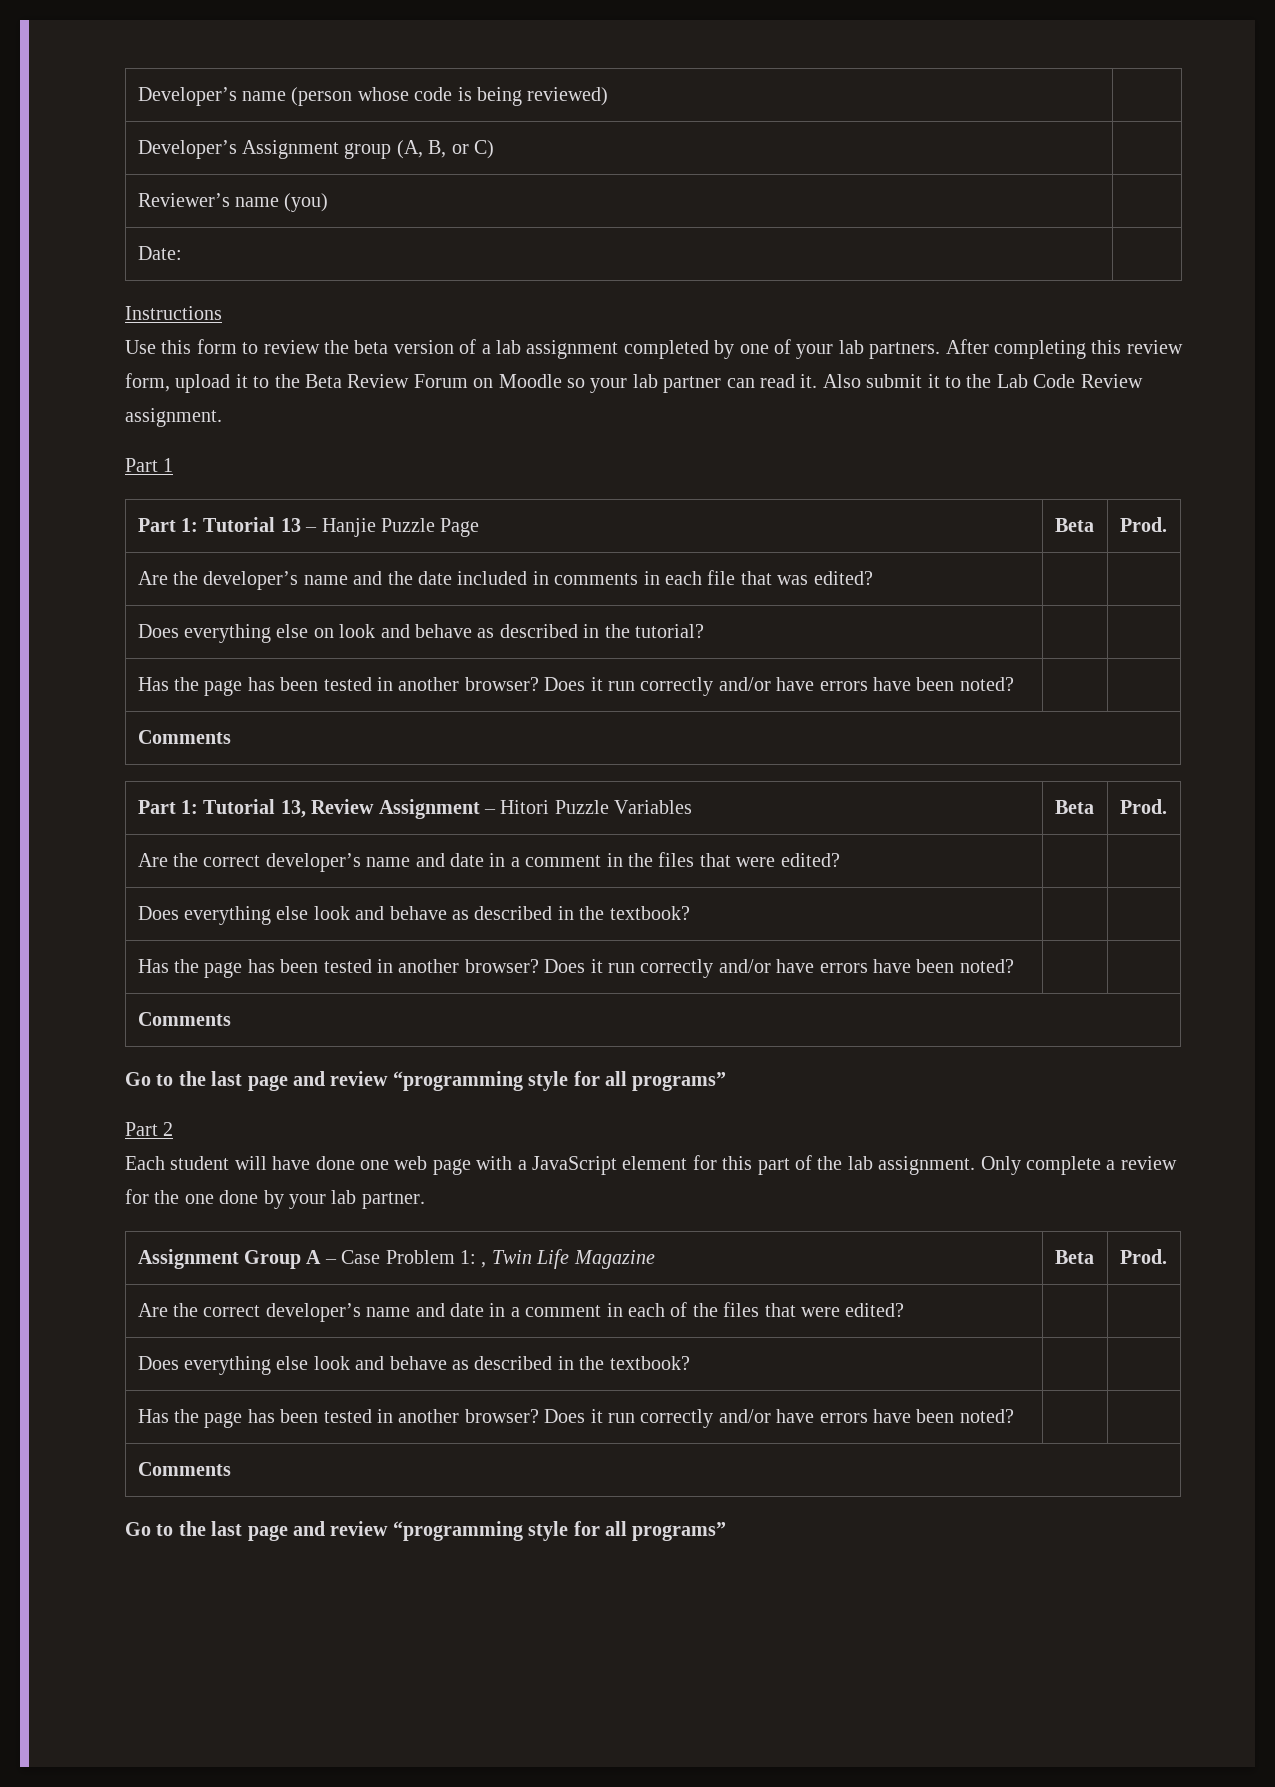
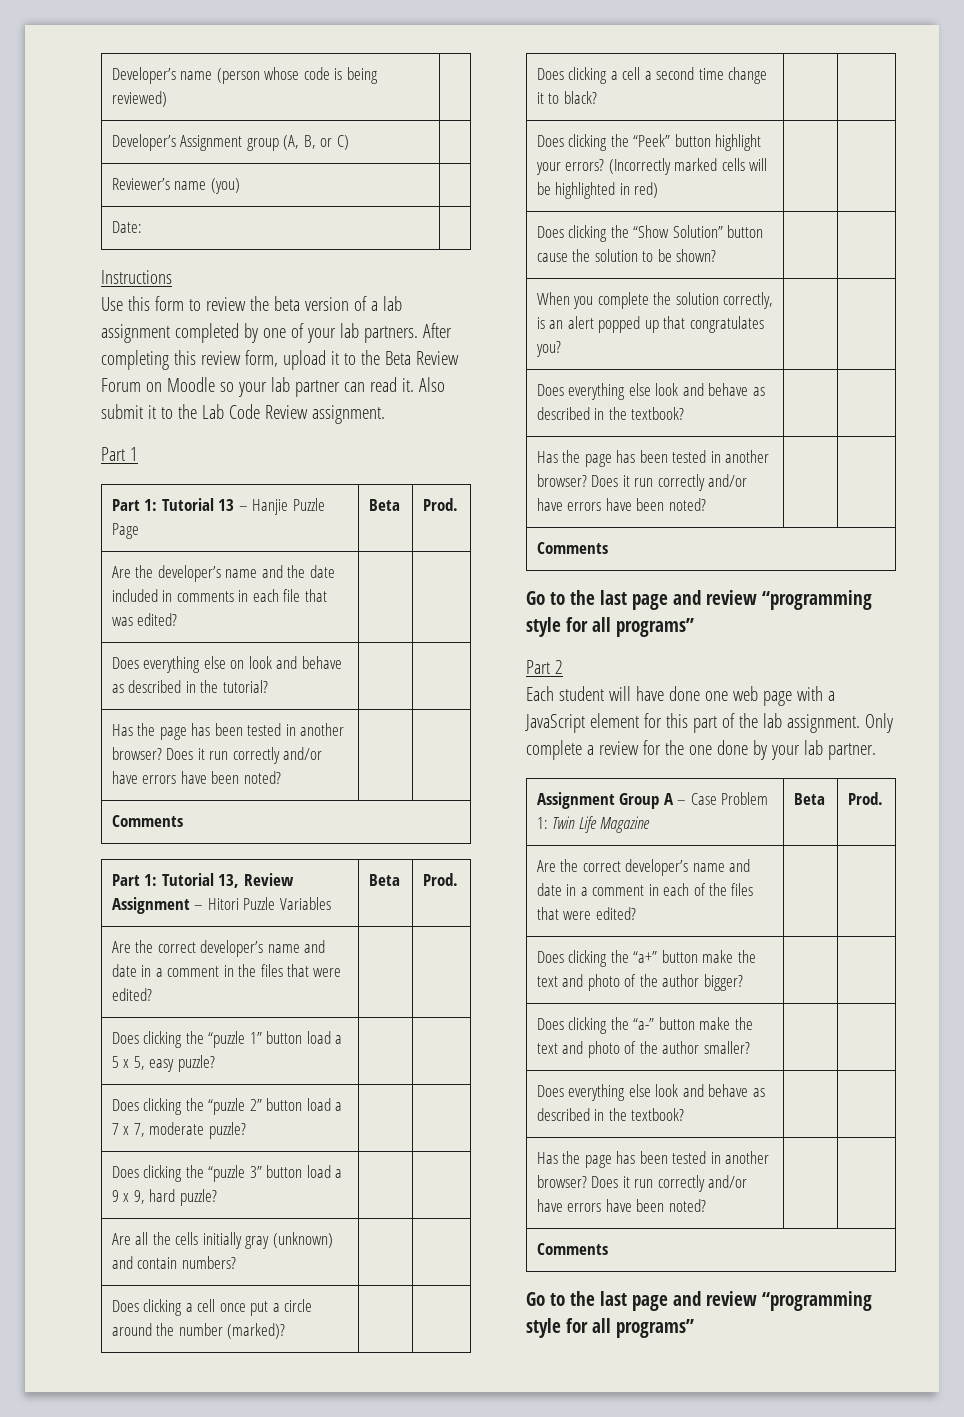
(840, 860) none -> [111,1031,342,1048] [111,1055,215,1072] [111,1098,342,1115] [111,1122,246,1139] [111,1165,342,1182] [111,1189,217,1206] [111,1232,333,1249] [111,1256,236,1269] [111,1299,312,1316] [111,1323,286,1339] [536,67,767,84] [536,91,597,104] [536,134,762,151] [535,158,768,175] [536,182,659,199] [536,225,764,242] [536,249,717,262] [536,292,774,309] [536,316,764,333] [535,341,561,357] // Does clicking the “puzzle 1” button load a 5 x 5, easy puzzle? | | // Does clicking the “puzzle 2” button load a 7 x 7, moderate puzzle? | | // Does clicking the “puzzle 3” button load a 9 x 9, hard puzzle? | | // Are all the cells initially gray (unknown) and contain numbers? | | // Does clicking a cell once put a circle around the number (marked)? | | // Does clicking a cell a second time change it to black? | | // Does clicking the “Peek” button highlight your errors? (Incorrectly marked cells will be highlighted in red) | | // Does clicking the “Show Solution” button cause the solution to be shown? | | // When you complete the solution correctly, is an alert popped up that congratulates you? | |
[481,1262,487,1268] , -> (548, 823) none
(905, 1310) none -> [536,950,756,967] [536,974,743,991] [536,1017,753,1034] [536,1041,750,1058] // Does clicking the “a+” button make the text and photo of the author bigger? | | // Does clicking the “a-” button make the text and photo of the author smaller? | |

